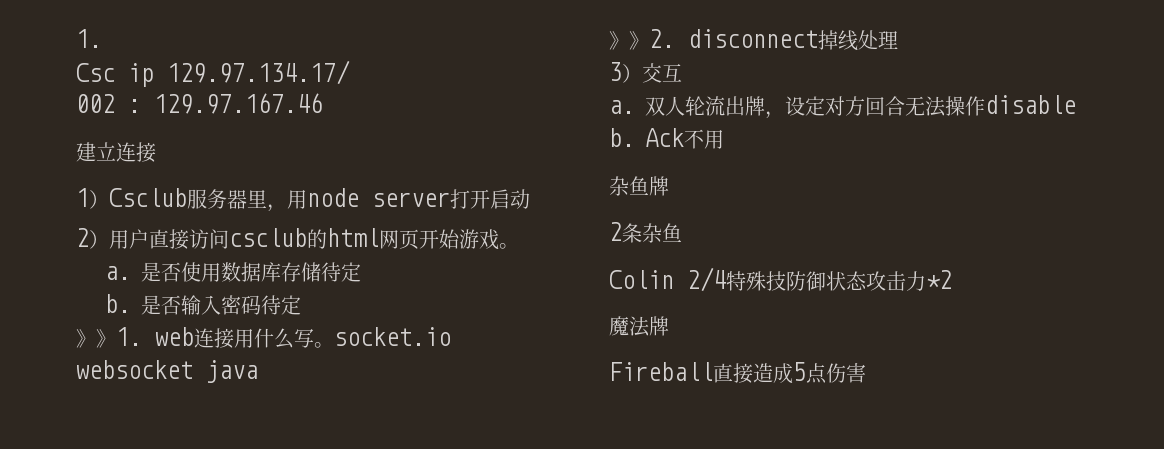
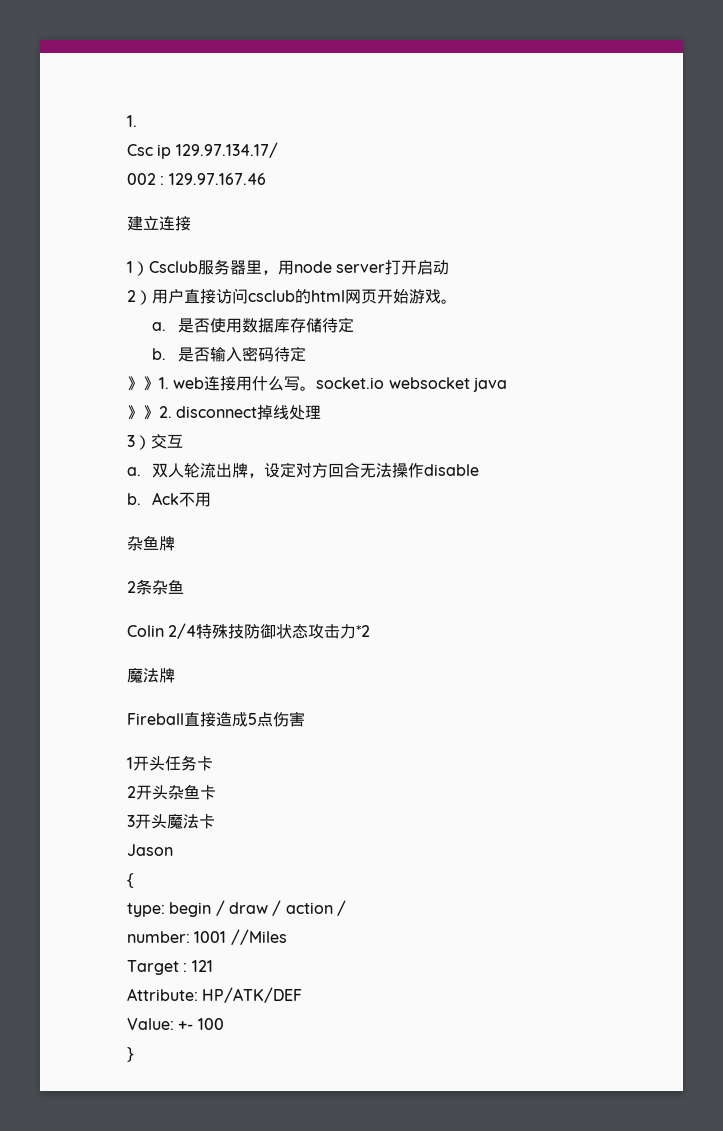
(866, 373) none -> [127,755,213,771] [127,784,216,800] [127,813,215,829] [127,844,173,856] [127,873,134,888] [127,900,346,917] [127,929,287,945] [127,960,213,975] [127,987,303,1003] [127,1018,224,1030] [127,1047,134,1062] // 1开头任务卡 // 2开头杂鱼卡 // 3开头魔法卡 // Jason // { // type: begin / draw / action / // number: 1001 //Miles // Target : 121 // Attribute: HP/ATK/DEF // Value: +- 100 // }

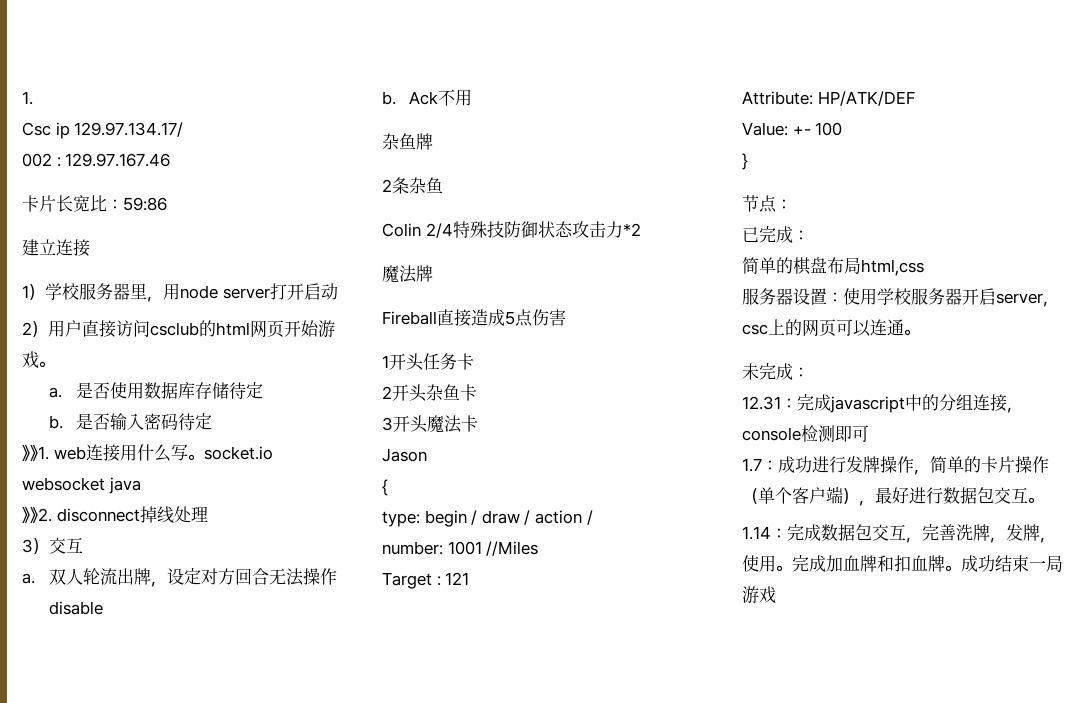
(266, 179) none -> [22,195,167,212] // 卡片长宽比：59:86
[149,261,198,273] Csclub -> [45,283,80,300] 学校
(134, 1054) none -> [742,195,792,213] [742,226,809,243] [742,257,924,276] [742,288,1059,307] [742,319,920,337] [742,363,809,380] [742,394,1023,413] [742,425,869,442] [742,456,1049,475] [742,486,1044,506] [742,524,1056,543] [742,555,1063,572] [742,586,776,604] // 节点： // 已完成： // 简单的棋盘布局html,css // 服务器设置：使用学校服务器开启server，csc上的网页可以连通。 // 未完成： // 12.31：完成javascript中的分组连接，console检测即可 // 1.7：成功进行发牌操作，简单的卡片操作（单个客户端），最好进行数据包交互。 // 1.14：完成数据包交互，完善洗牌，发牌，使用。完成加血牌和扣血牌。成功结束一局游戏

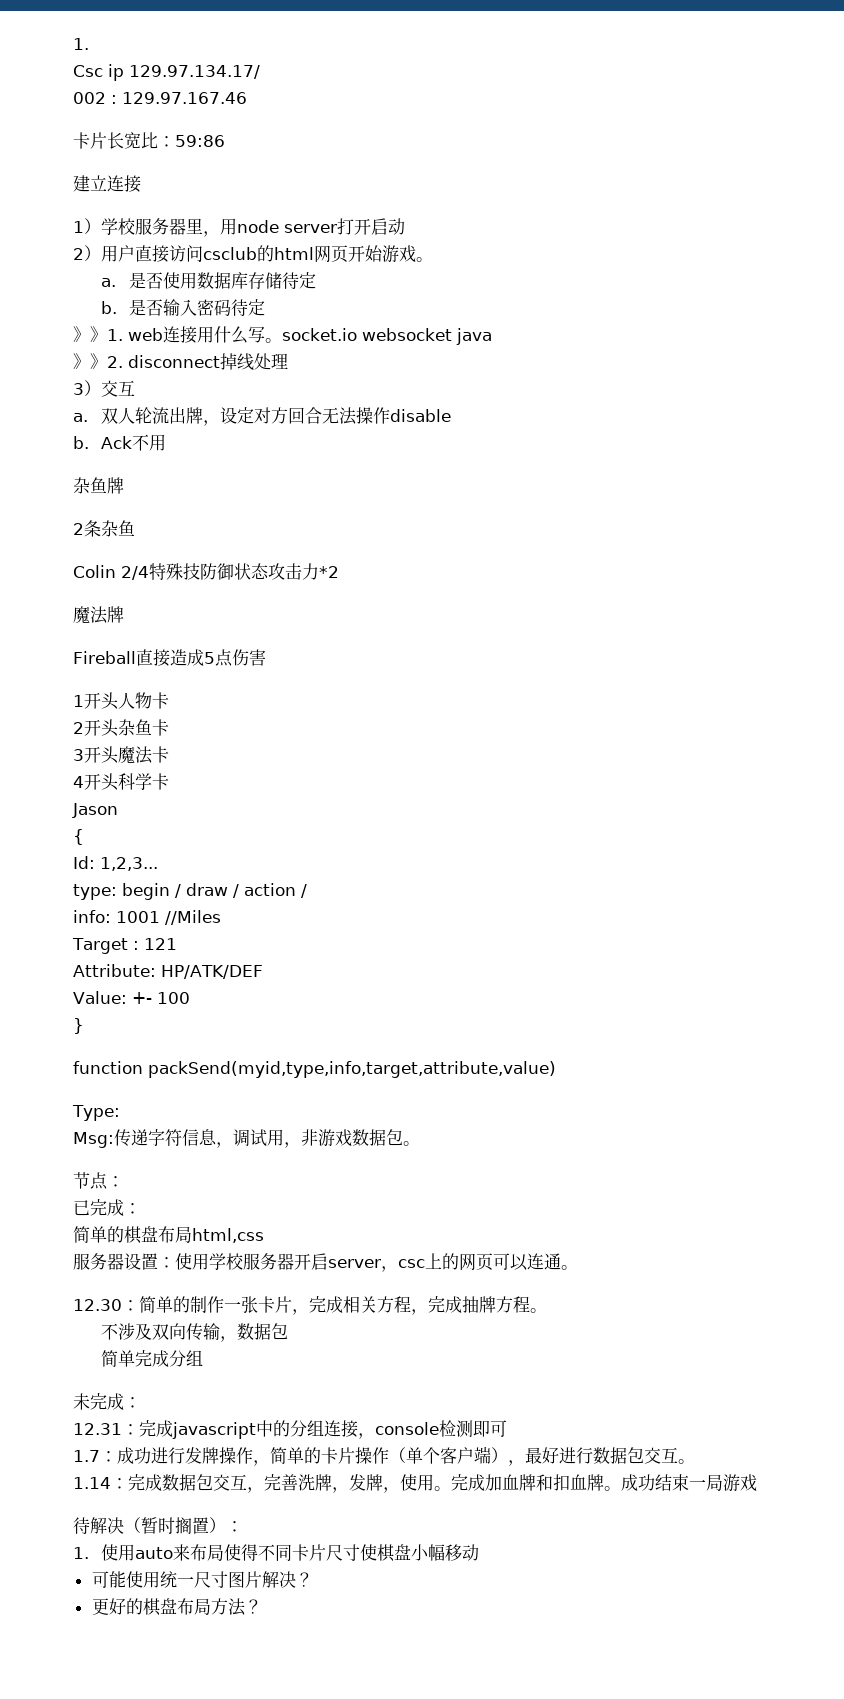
[423,353,457,370] 任务 -> [118,692,152,709] 人物
(478, 423) none -> [73,773,169,791] // 4开头科学卡
(388, 487) none -> [73,856,158,871] // Id: 1,2,3...
[382,541,443,555] number: -> [73,910,111,923] info:
(748, 161) none -> [73,1061,556,1078] [72,1105,120,1121] [73,1129,420,1148] // function packSend(myid,type,info,target,attribute,value) // Type: // Msg:传递字符信息，调试用，非游戏数据包。
(920, 332) none -> [73,1296,547,1315] [100,1323,288,1342] [100,1350,203,1367] // 12.30：简单的制作一张卡片，完成相关方程，完成抽牌方程。 // 不涉及双向传输，数据包 // 简单完成分组
(776, 595) none -> [73,1517,243,1534] [73,1544,479,1562] [91,1571,313,1588] [91,1598,262,1616] // 待解决（暂时搁置）： // 1.使用auto来布局使得不同卡片尺寸使棋盘小幅移动 // 可能使用统一尺寸图片解决？ // 更好的棋盘布局方法？

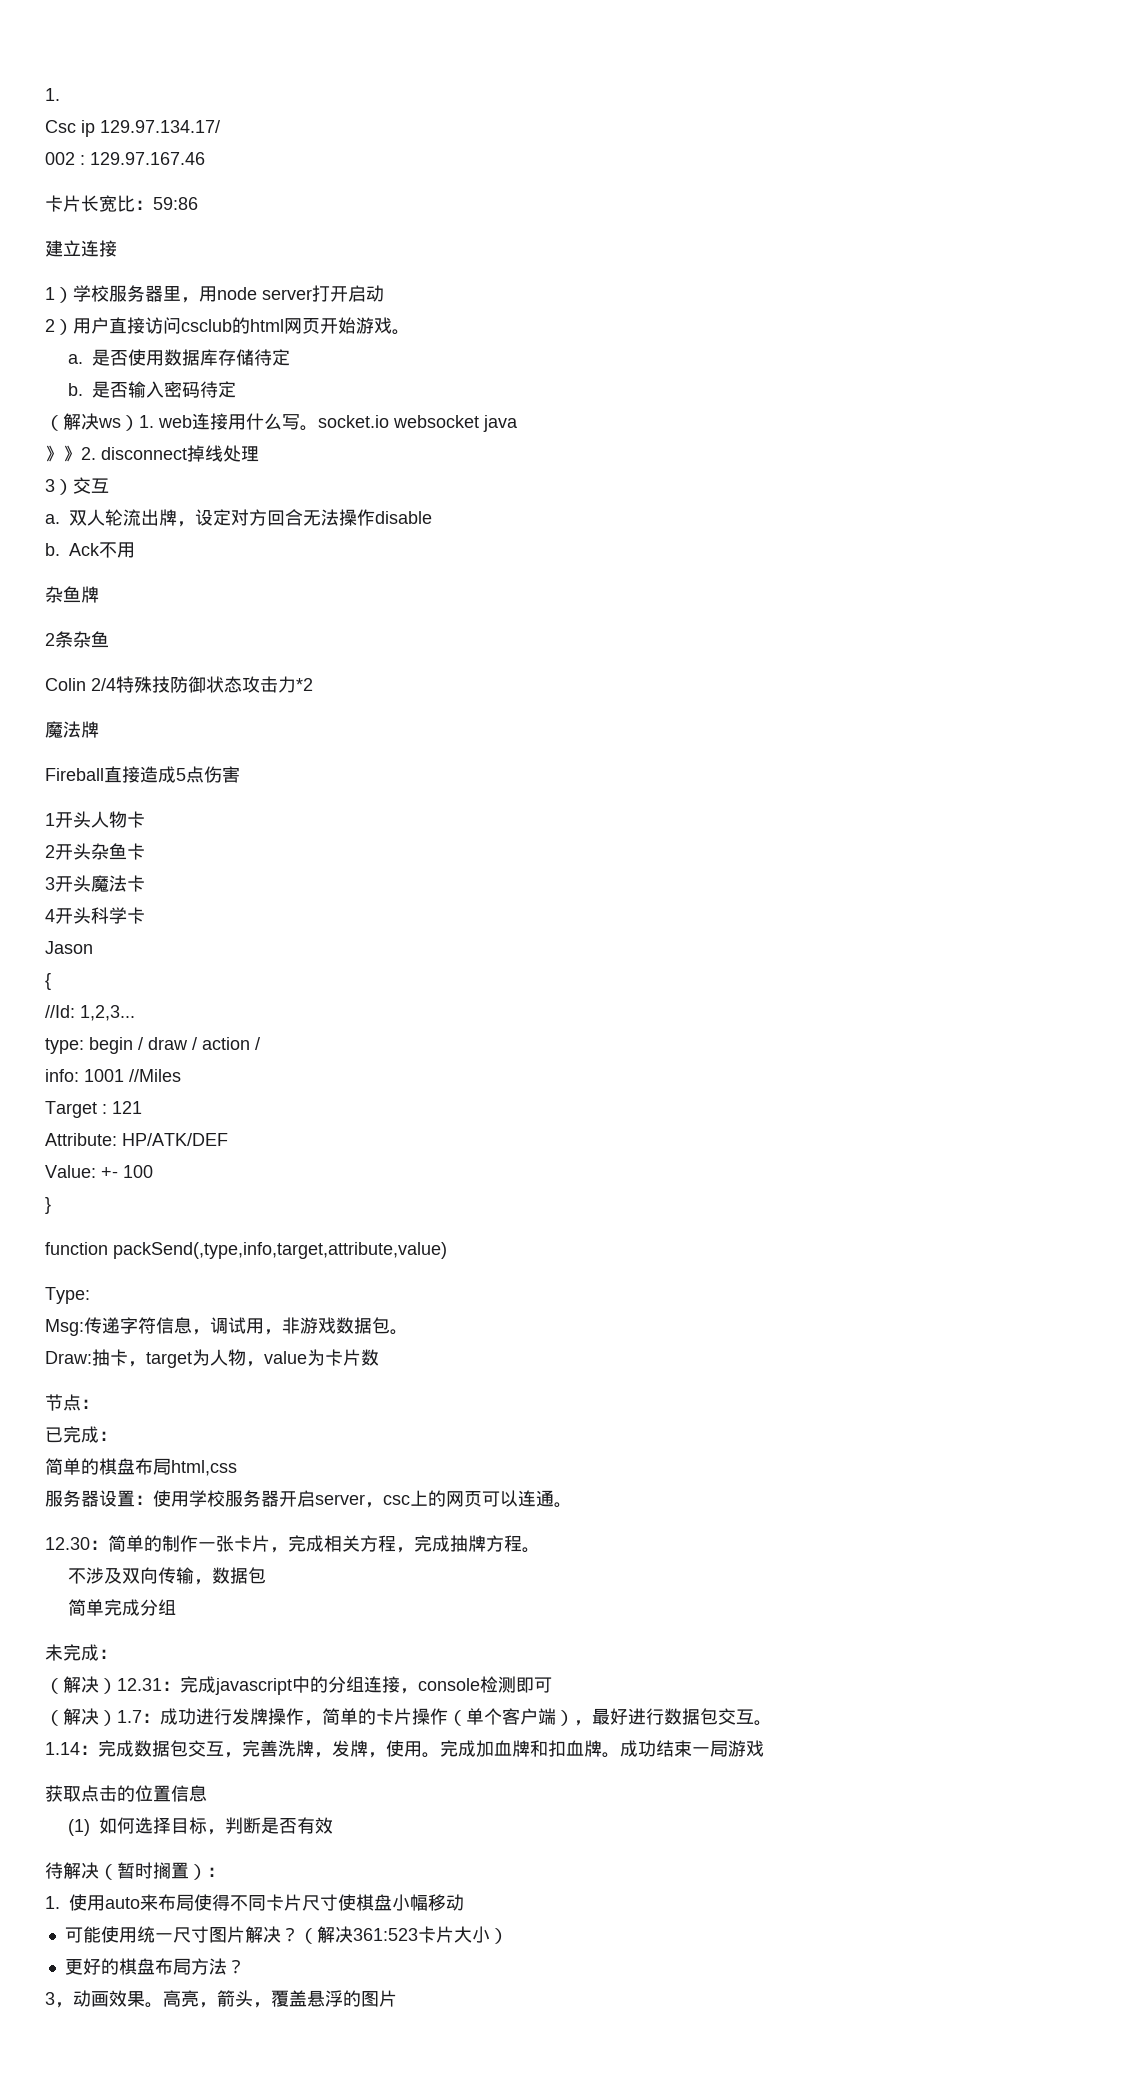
[73,326,107,342] 》》 -> [45,413,139,431] （解决ws）
[73,856,95,869] Id: -> [45,1005,75,1018] //Id:
[148,1061,556,1078] packSend(myid,type,info,target,attribute,value) -> [113,1242,447,1259] packSend(,type,info,target,attribute,value)
(420, 1143) none -> [45,1349,379,1368] // Draw:抽卡，target为人物，value为卡片数
(141, 1402) none -> [45,1676,117,1694] （解决）
(507, 1428) none -> [45,1708,117,1726] （解决）
(757, 1483) none -> [45,1785,207,1802] [67,1817,333,1836] // 获取点击的位置信息 // (1)如何选择目标，判断是否有效
(313, 1579) none -> [298,1926,508,1944] （解决361:523卡片大小）
(262, 1606) none -> [45,1990,397,2008] // 3，动画效果。高亮，箭头，覆盖悬浮的图片

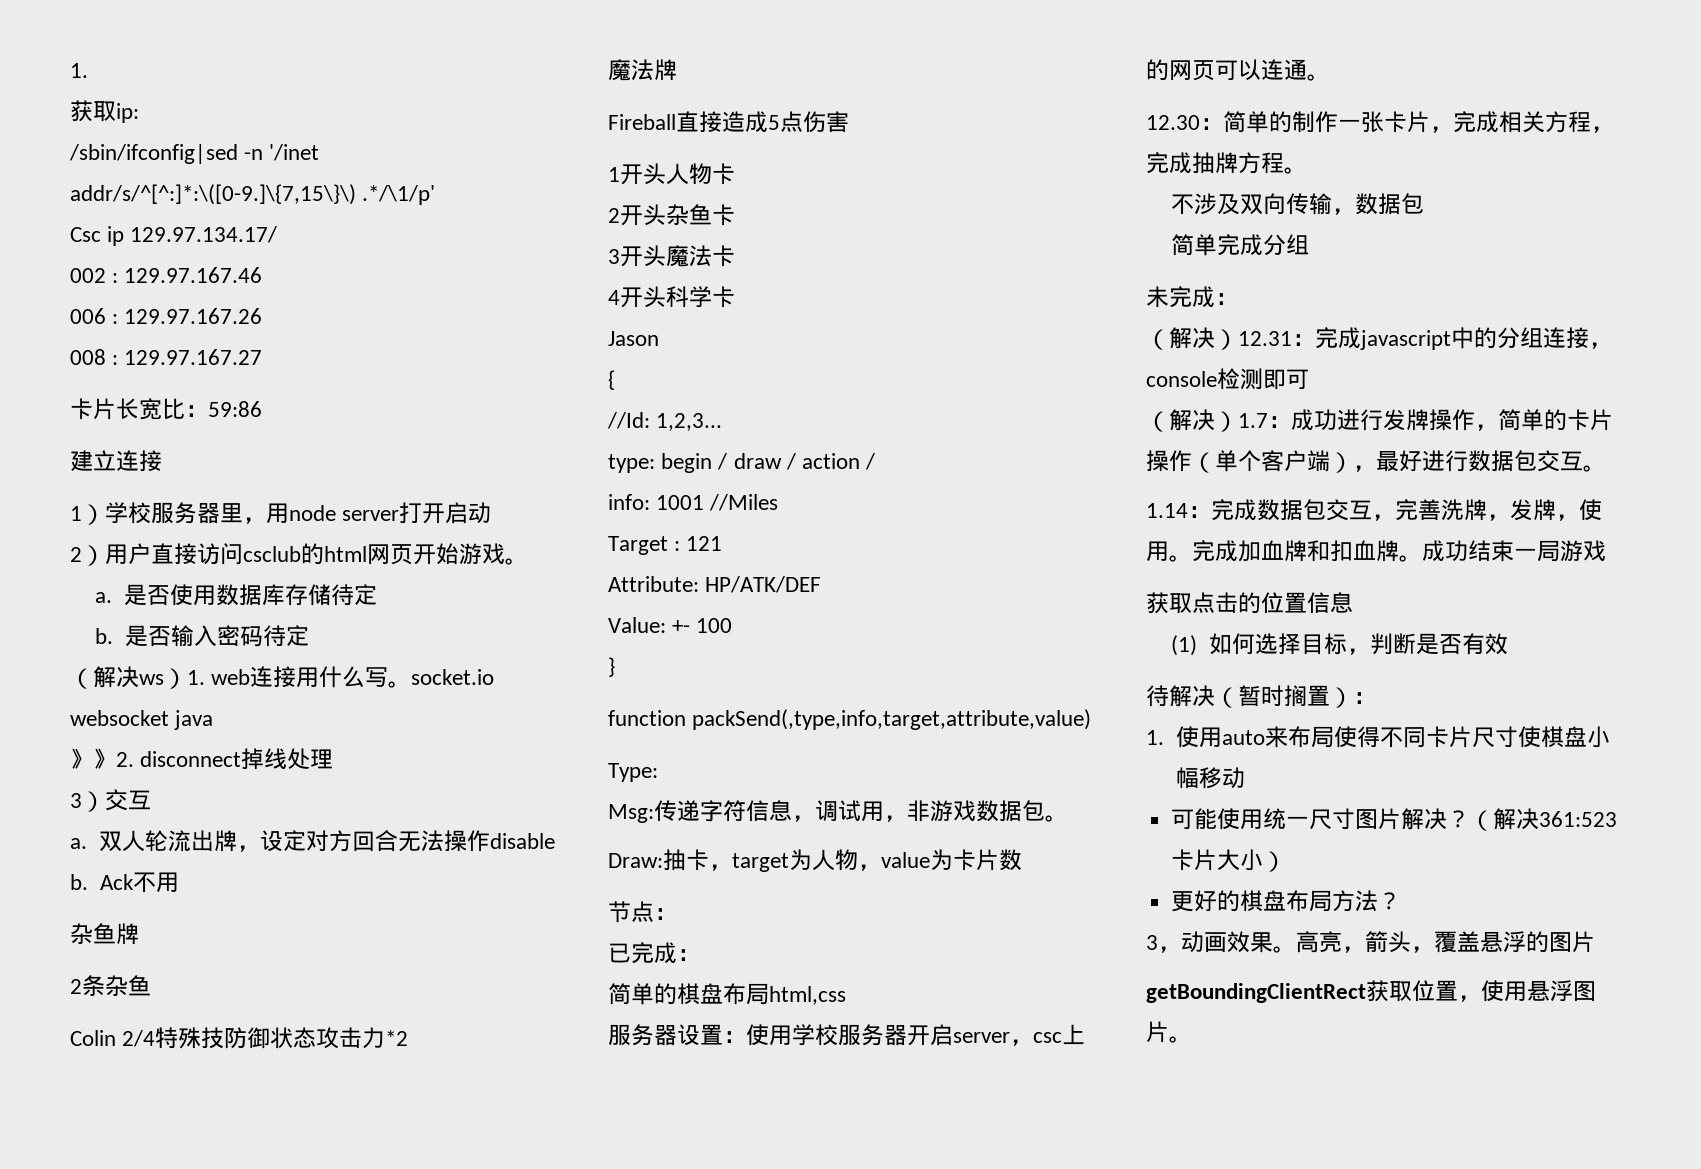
[45,88,60,101] 1. -> [70,63,88,78] [70,100,139,123] [69,144,320,164] [70,184,436,205] 1. // 获取ip: // /sbin/ifconfig|sed -n '/inet addr/s/^[^:]*:\([0-9.]\{7,15\}\) .*/\1/p'
(205, 158) none -> [70,308,263,324] [70,349,263,365] // 006 : 129.97.167.26 // 008 : 129.97.167.27
(397, 1998) none -> [1146,980,1596,1003] [1146,1021,1192,1043] // getBoundingClientRect获取位置，使用悬浮图片。

